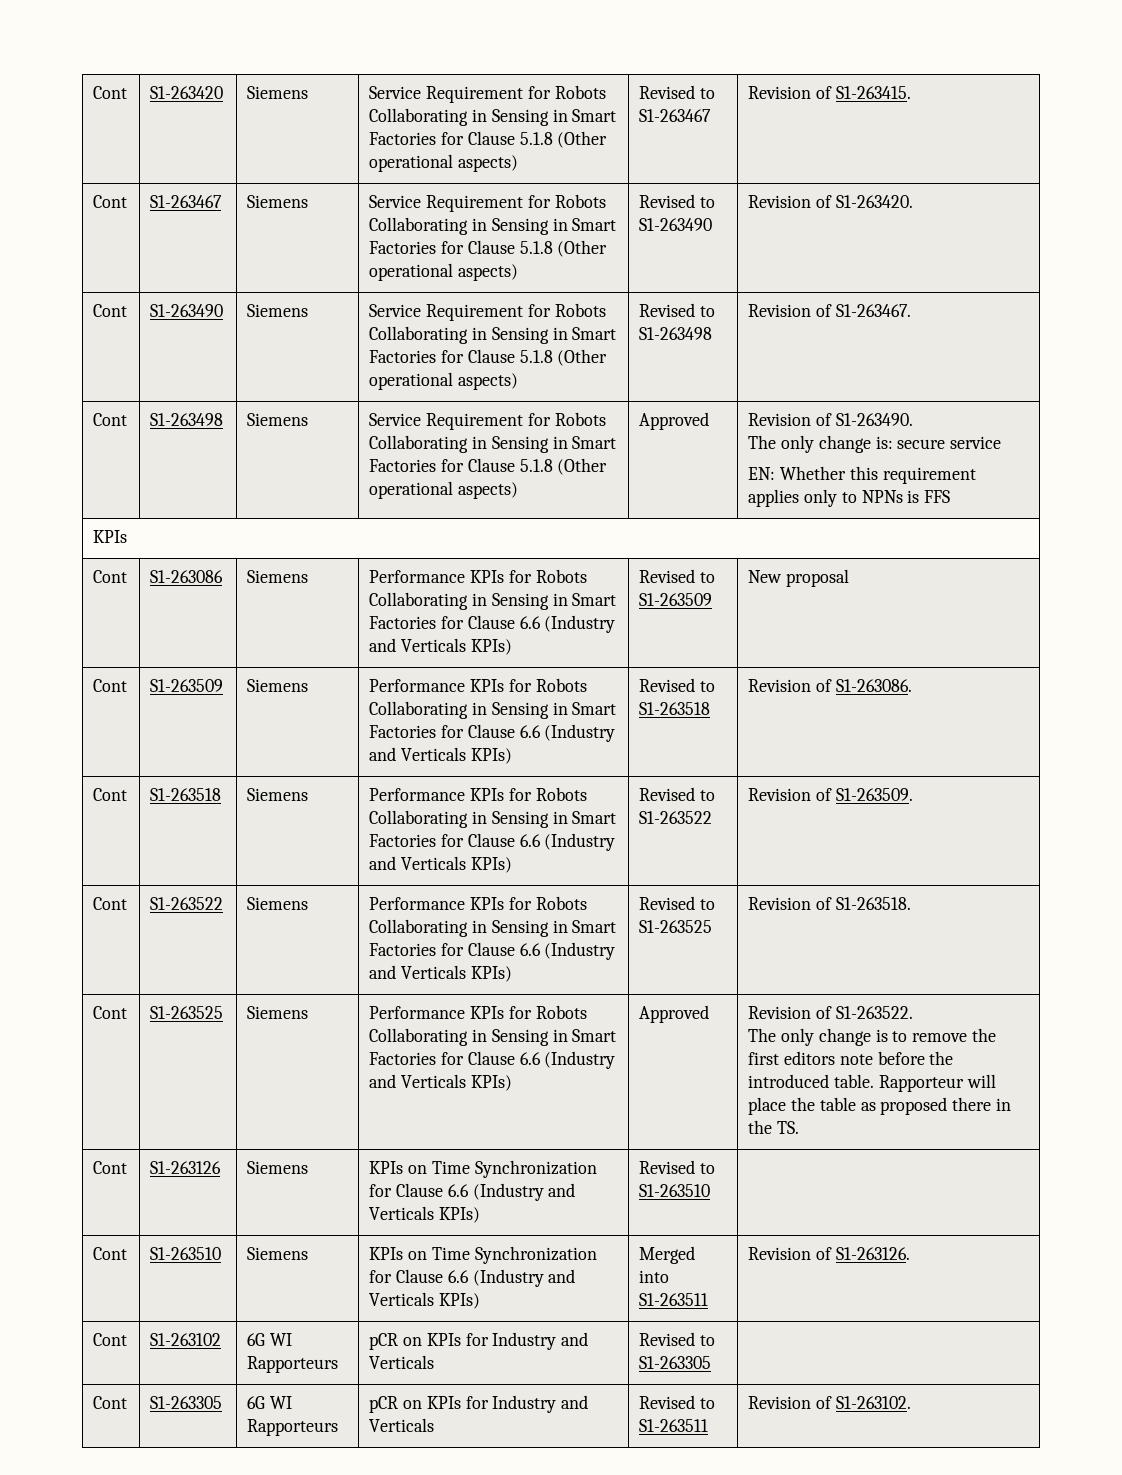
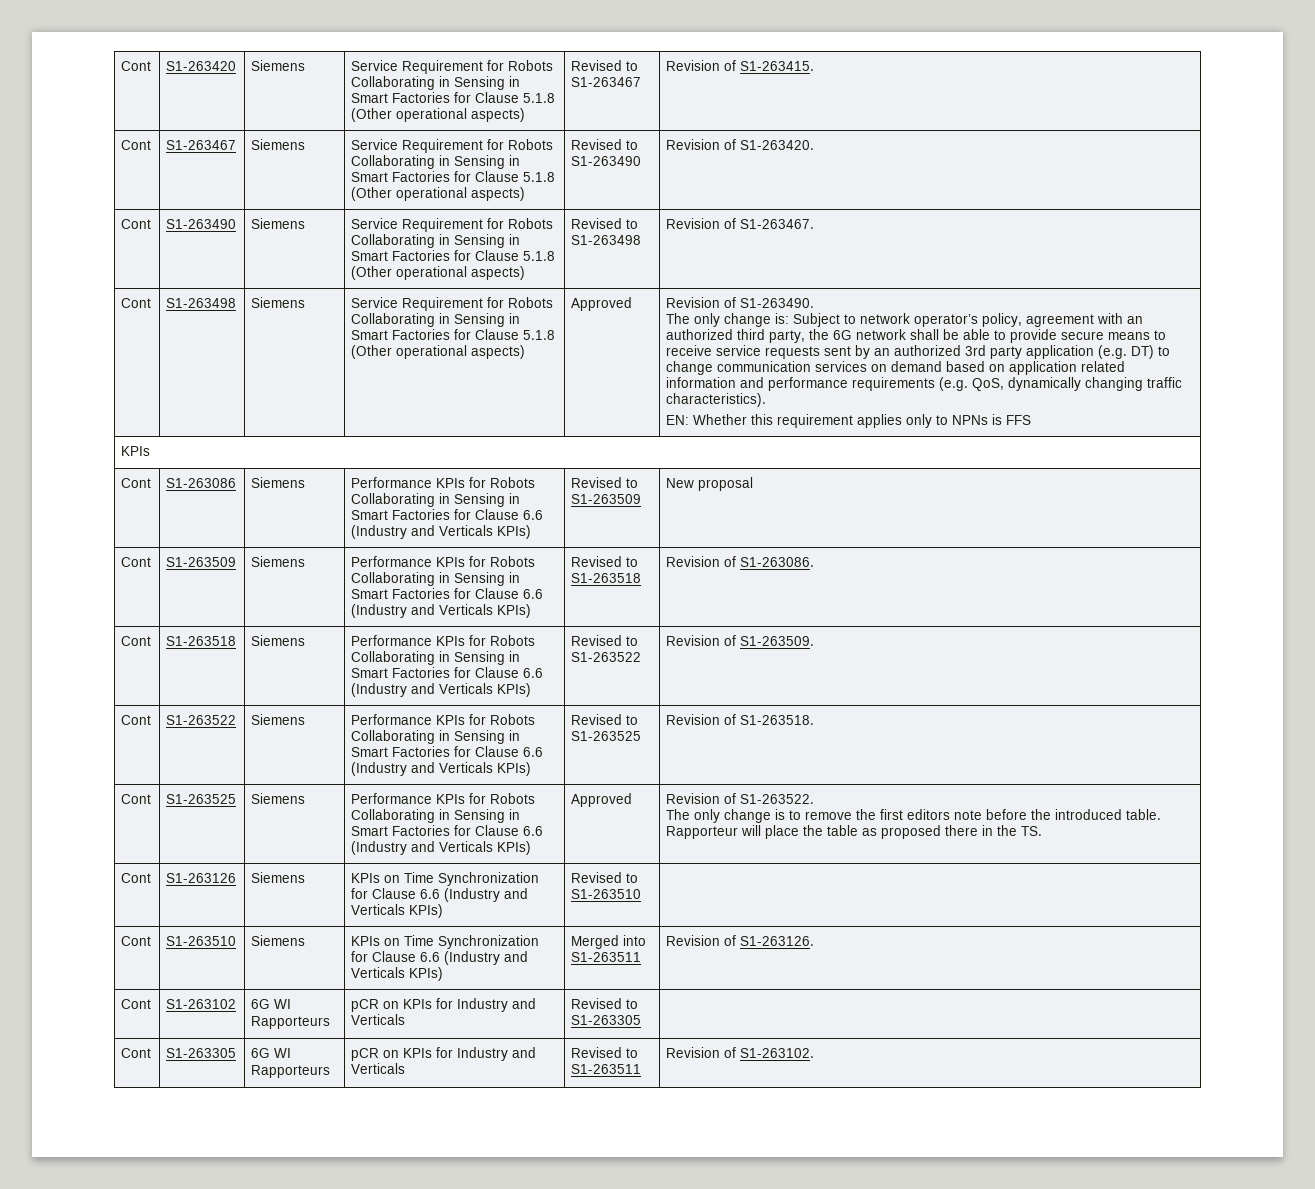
[897,436,1002,449] secure service -> [793,313,1144,327] [666,329,1167,343] [666,345,1171,359] [666,361,1126,375] [666,377,1183,391] [666,393,767,407] Subject to network operator’s policy, agreement with an authorized third party, the 6G network shall be able to provide secure means to receive service requests sent by an authorized 3rd party application (e.g. DT) to change communication services on demand based on application related information and performance requirements (e.g. QoS, dynamically changing traffic characteristics).

